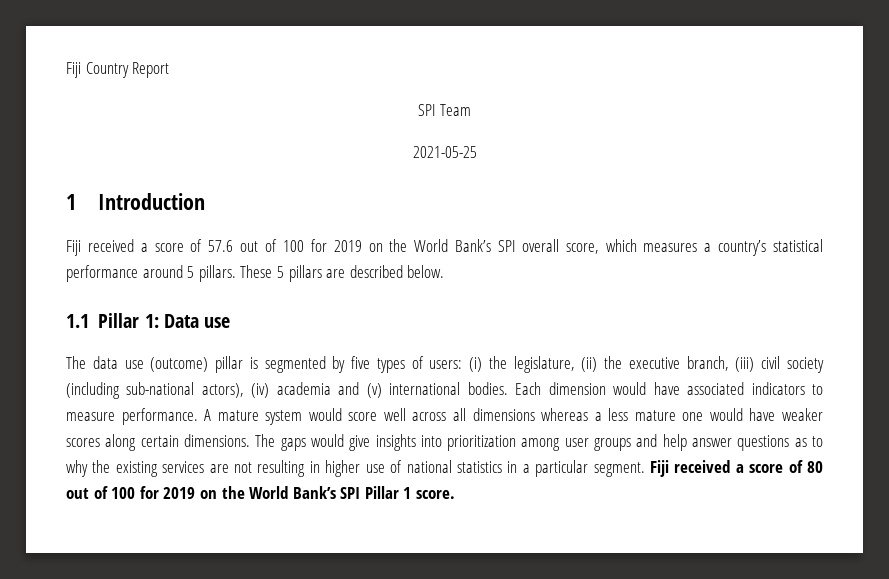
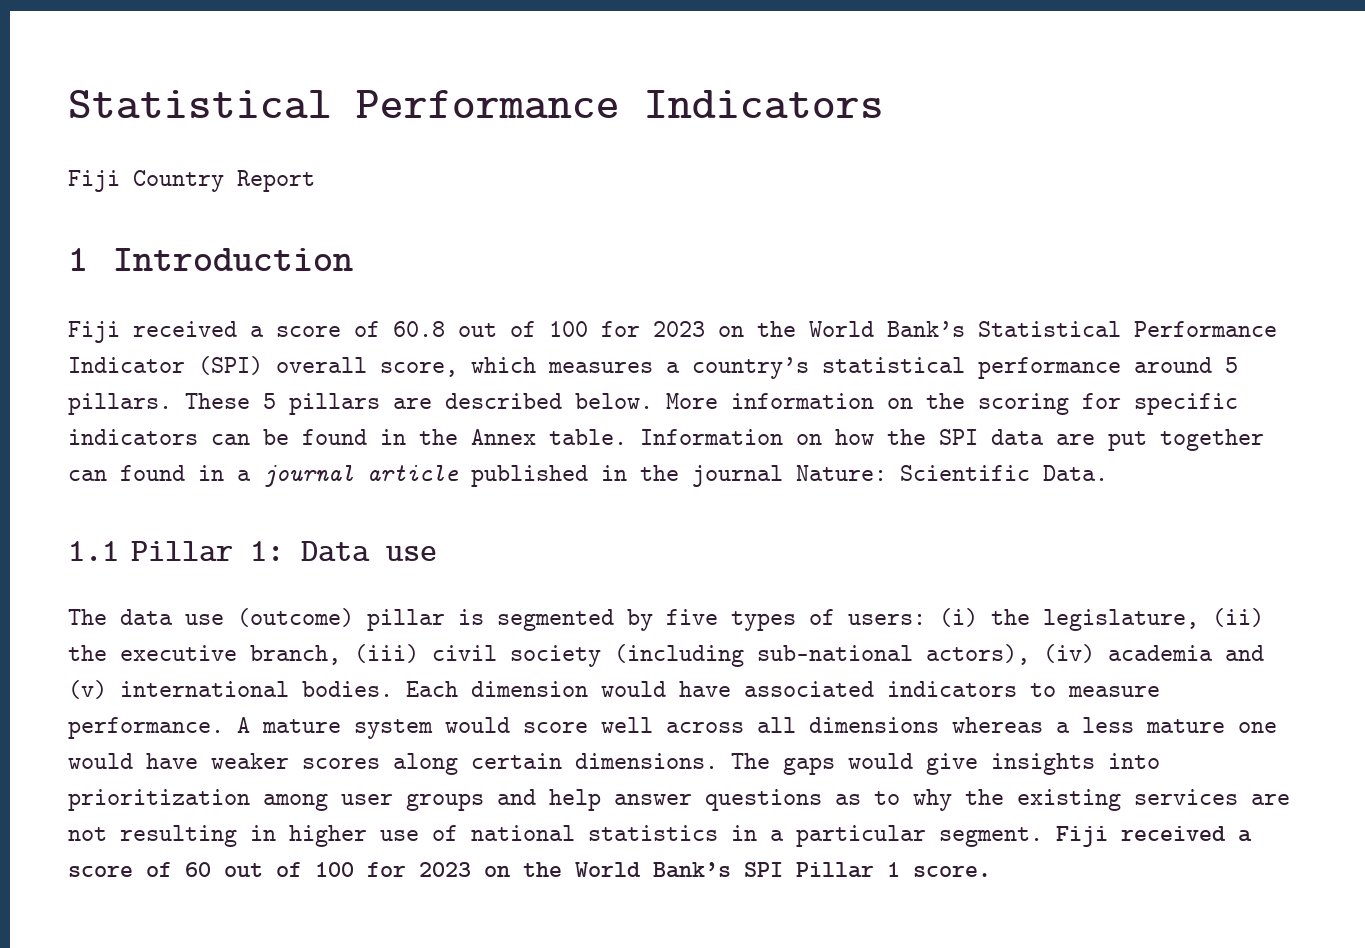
(66, 70) none -> [68,90,884,119] Statistical Performance Indicators //
[418,104,471,116] [412,146,477,158] // SPI Team // 2021-05-25 -> (315, 181) none
[208,239,515,252] 57.6 out of 100 for 2019 on the World Bank’s SPI -> [393,321,1277,337] [68,356,263,375] 60.8 out of 100 for 2023 on the World Bank’s Statistical Performance Indicator (SPI)
(445, 271) none -> [666,393,1238,415] [68,429,1264,451] [68,465,1108,487] More information on the scoring for specific indicators can be found in the Annex table. Information on how the SPI data are put together can found in a journal article published in the journal Nature: Scientific Data.
[806,461,823,473] [66,486,196,499] 80 out of 100 for 2019 -> [185,862,471,877] 60 out of 100 for 2023

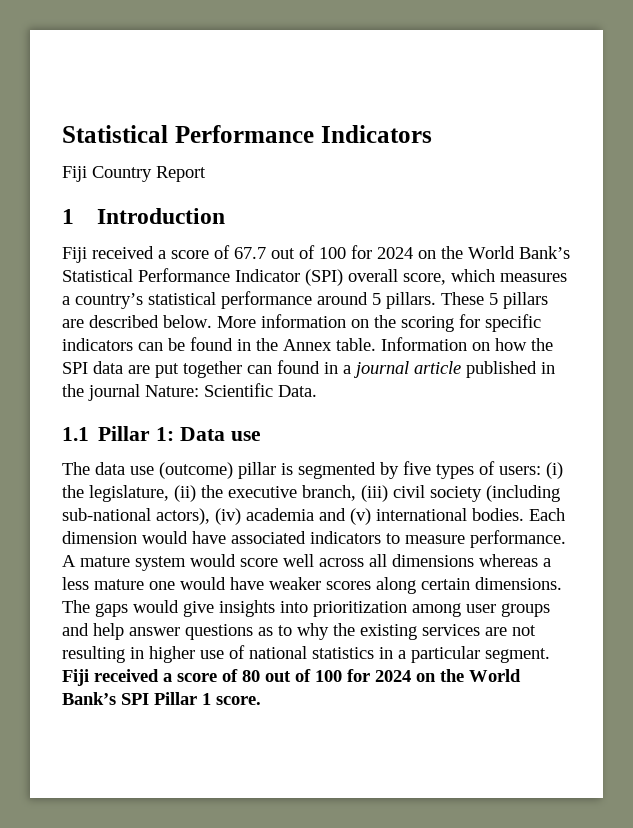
[393,321,705,337] 60.8 out of 100 for 2023 -> [234,245,413,259] 67.7 out of 100 for 2024
[185,862,471,877] 60 out of 100 for 2023 -> [242,669,411,682] 80 out of 100 for 2024

